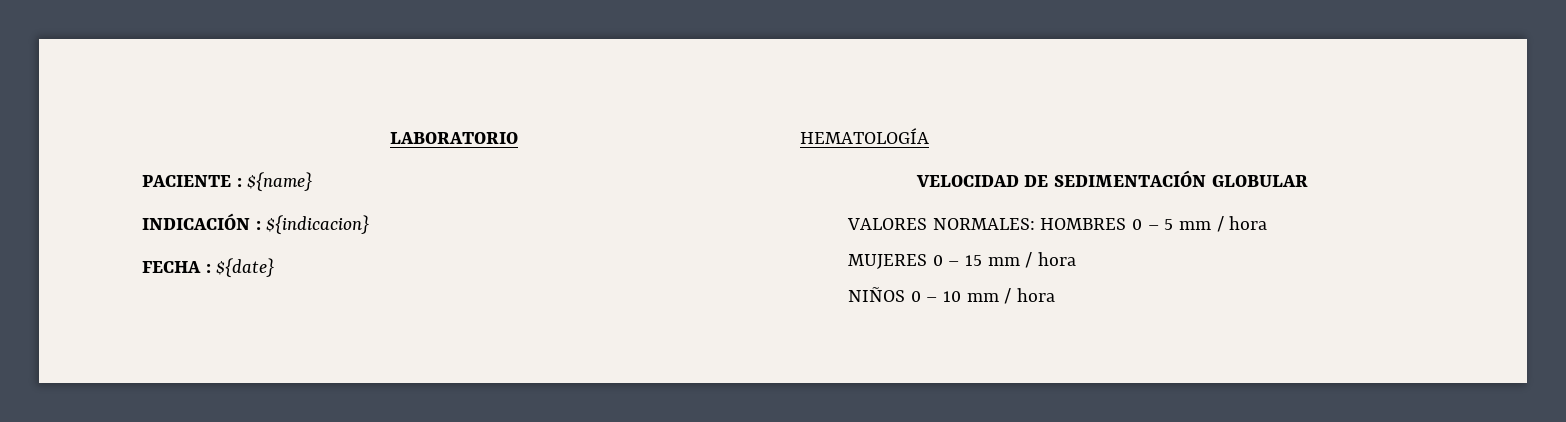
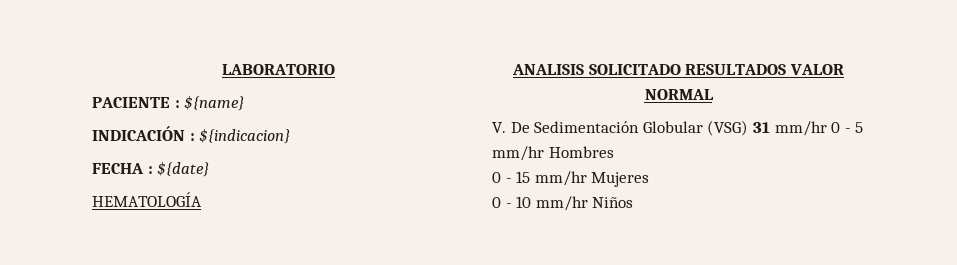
[915,170,1308,187] [846,216,1268,232] [847,252,1076,269] [847,287,1055,304] VELOCIDAD DE SEDIMENTACIÓN GLOBULAR // VALORES NORMALES: HOMBRES 0 – 5 mm / hora // MUJERES 0 – 15 mm / hora // NIÑOS 0 – 10 mm / hora -> [512,64,844,75] [644,89,714,100] [492,120,864,136] [492,146,614,161] [492,171,650,187] [492,196,634,211] ANALISIS SOLICITADO RESULTADOS VALOR NORMAL // V. De Sedimentación Globular (VSG) 31 mm/hr 0 - 5 mm/hr Hombres // 0 - 15 mm/hr Mujeres // 0 - 10 mm/hr Niños

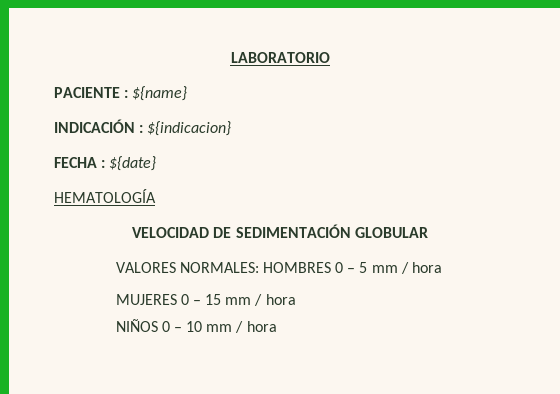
[512,64,844,75] [644,89,714,100] [492,120,864,136] [492,146,614,161] [492,171,650,187] [492,196,634,211] ANALISIS SOLICITADO RESULTADOS VALOR NORMAL // V. De Sedimentación Globular (VSG) 31 mm/hr 0 - 5 mm/hr Hombres // 0 - 15 mm/hr Mujeres // 0 - 10 mm/hr Niños -> [132,224,428,238] [115,262,443,274] [115,294,296,306] [115,319,277,333] VELOCIDAD DE SEDIMENTACIÓN GLOBULAR // VALORES NORMALES: HOMBRES 0 – 5 mm / hora // MUJERES 0 – 15 mm / hora // NIÑOS 0 – 10 mm / hora

